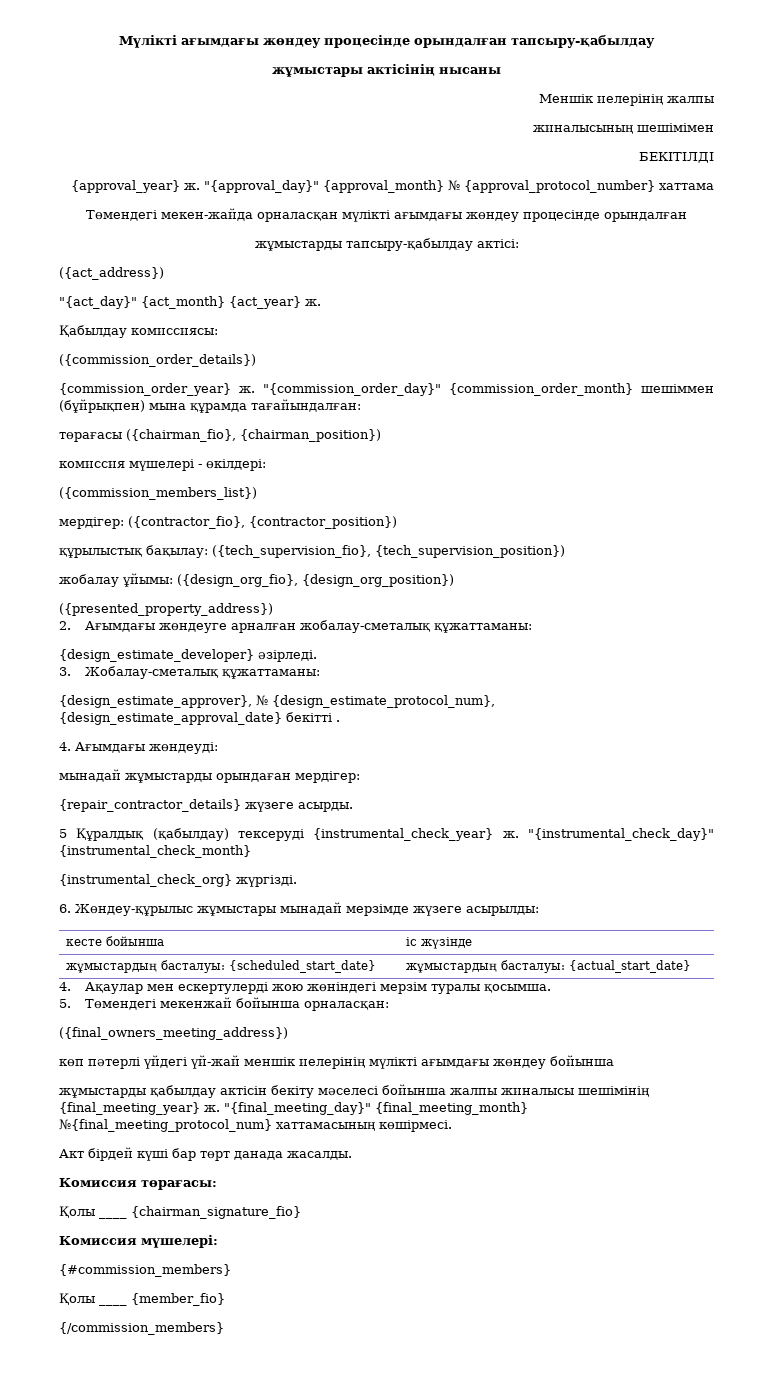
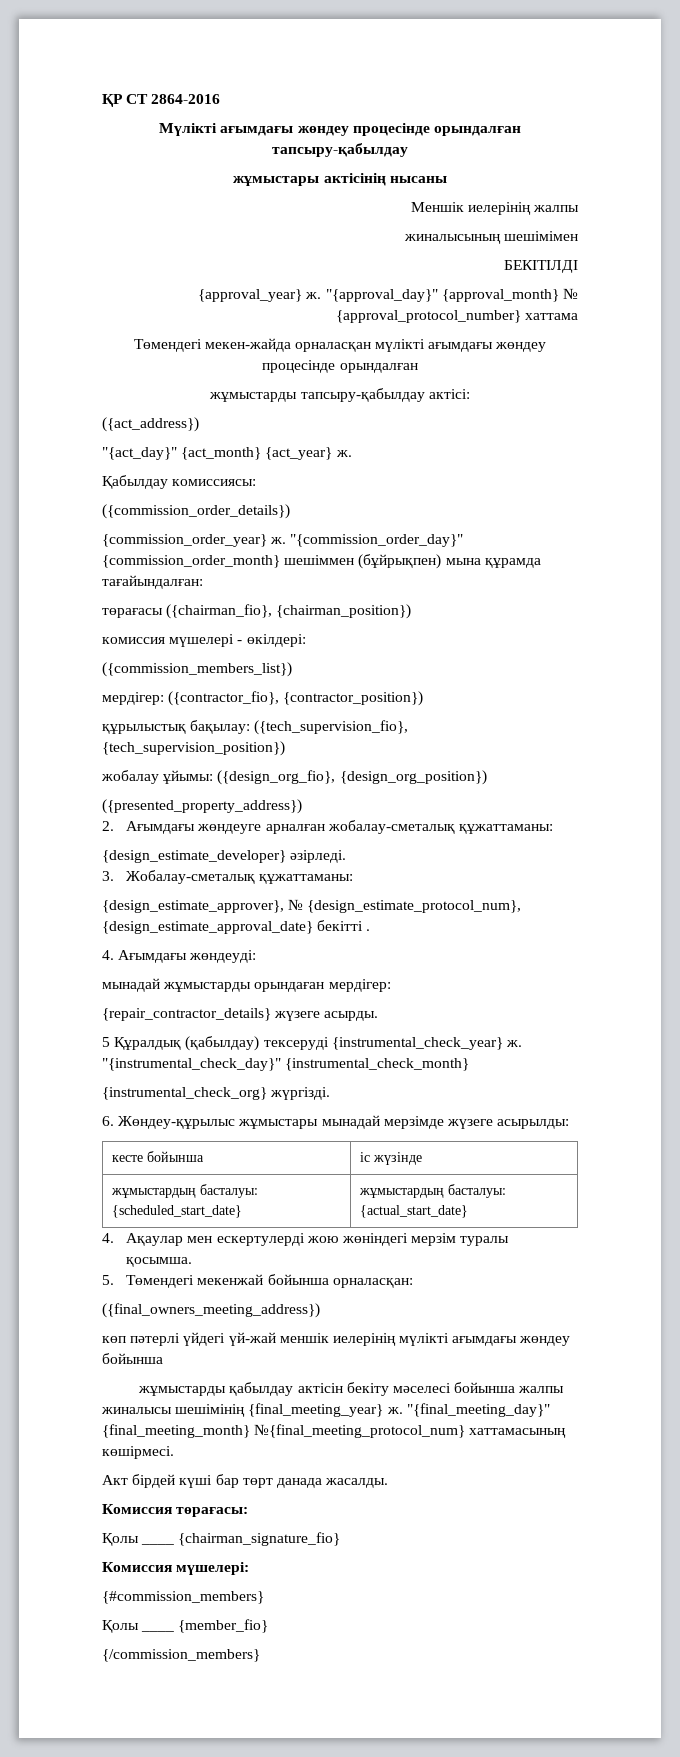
(119, 41) none -> [102,94,221,107] ҚР СТ 2864-2016 //

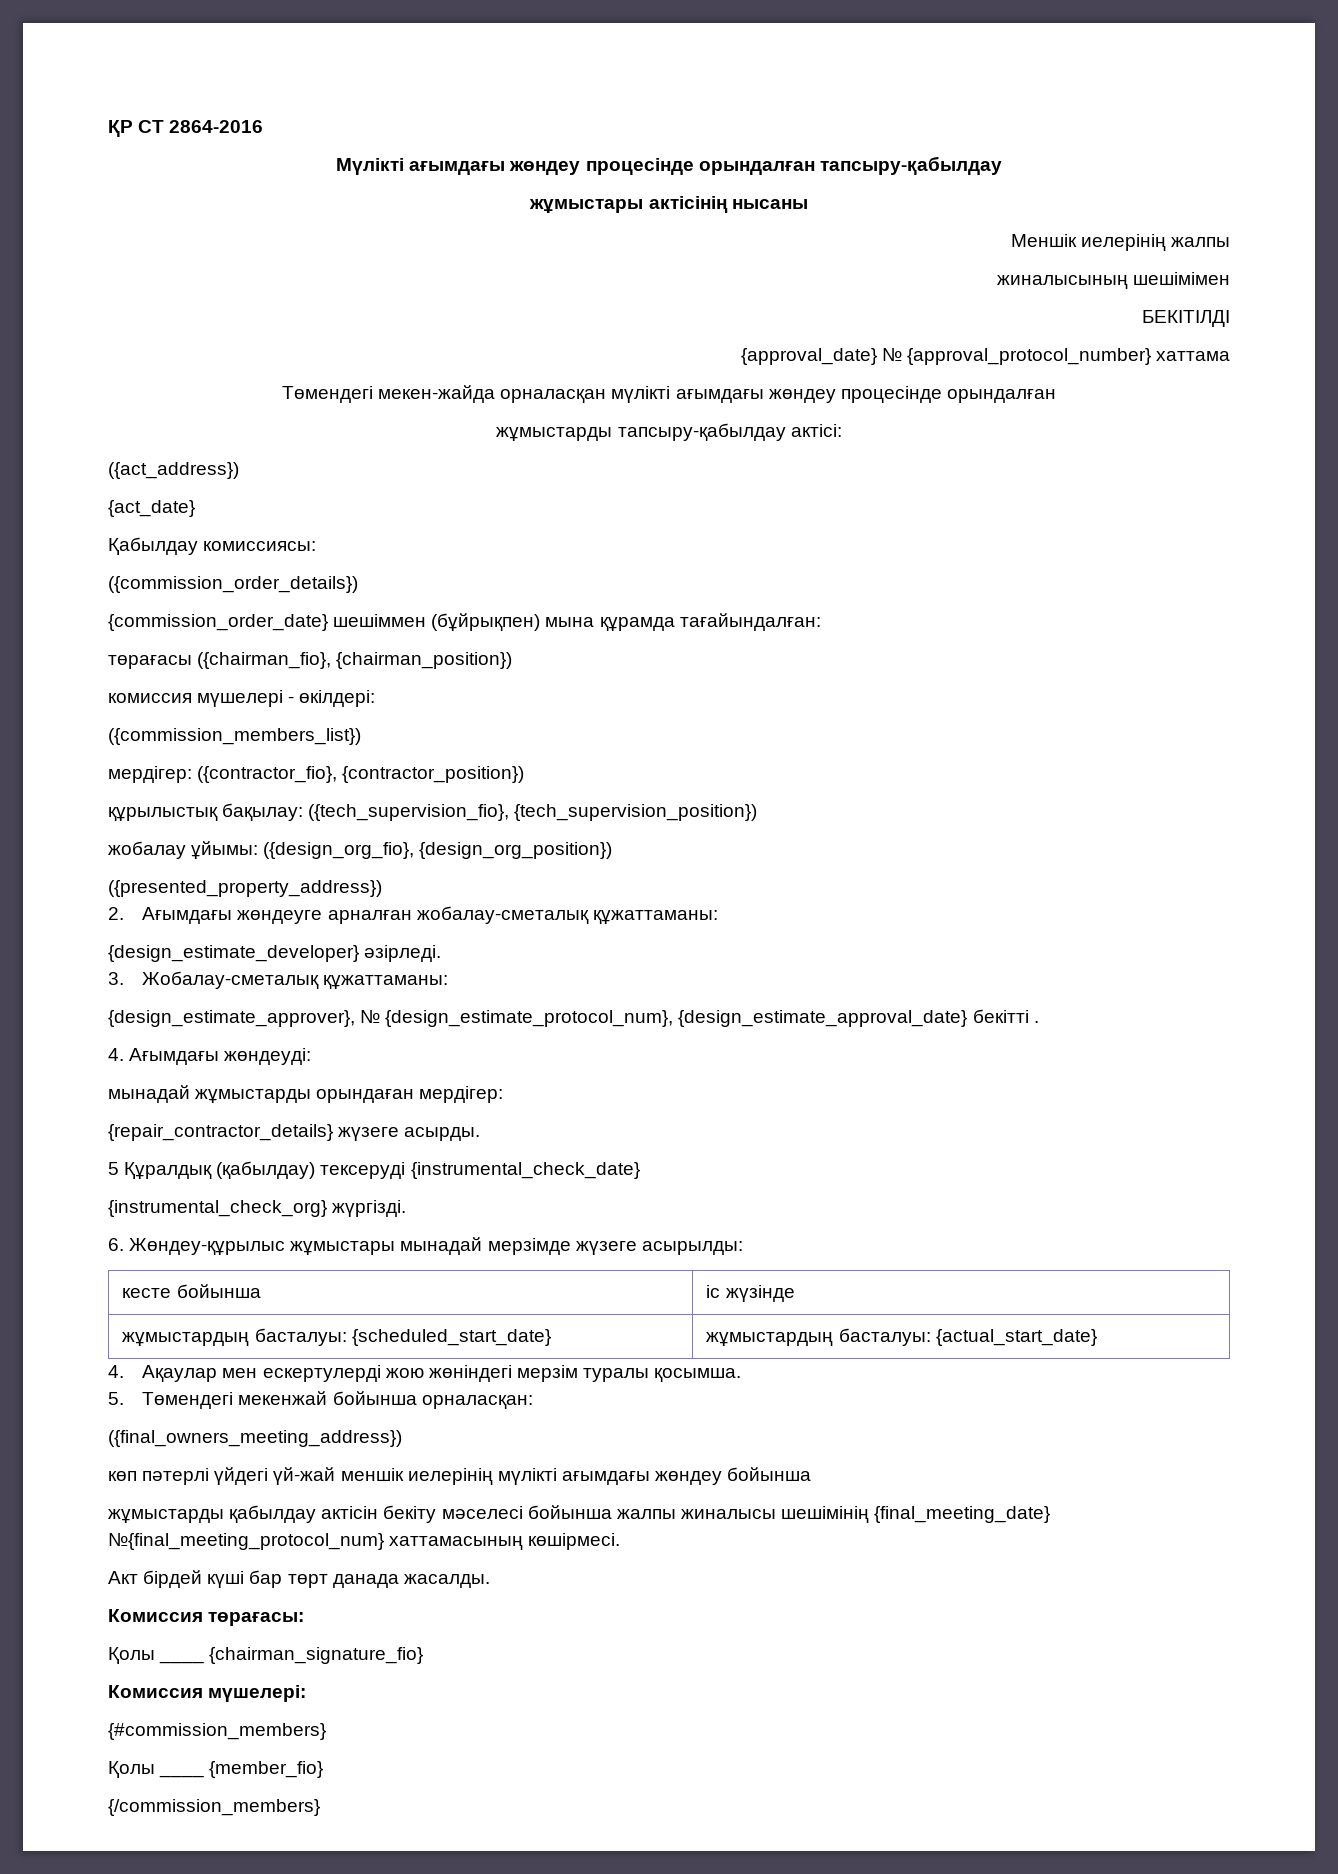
[198,289,559,302] {approval_year} ж. "{approval_day}" {approval_month} -> [740,348,877,365] {approval_date}
[102,447,352,460] "{act_day}" {act_month} {act_year} ж. -> [108,500,195,517] {act_date}
[102,534,464,547] [102,555,280,568] {commission_order_year} ж. "{commission_order_day}" {commission_order_month} -> [108,614,328,631] {commission_order_date}
[331,1037,522,1050] [102,1058,470,1071] {instrumental_check_year} ж. "{instrumental_check_day}" {instrumental_check_month} -> [410,1162,640,1179] {instrumental_check_date}
[248,1403,550,1417] [102,1424,250,1438] {final_meeting_year} ж. "{final_meeting_day}" {final_meeting_month} -> [874,1506,1051,1523] {final_meeting_date}

